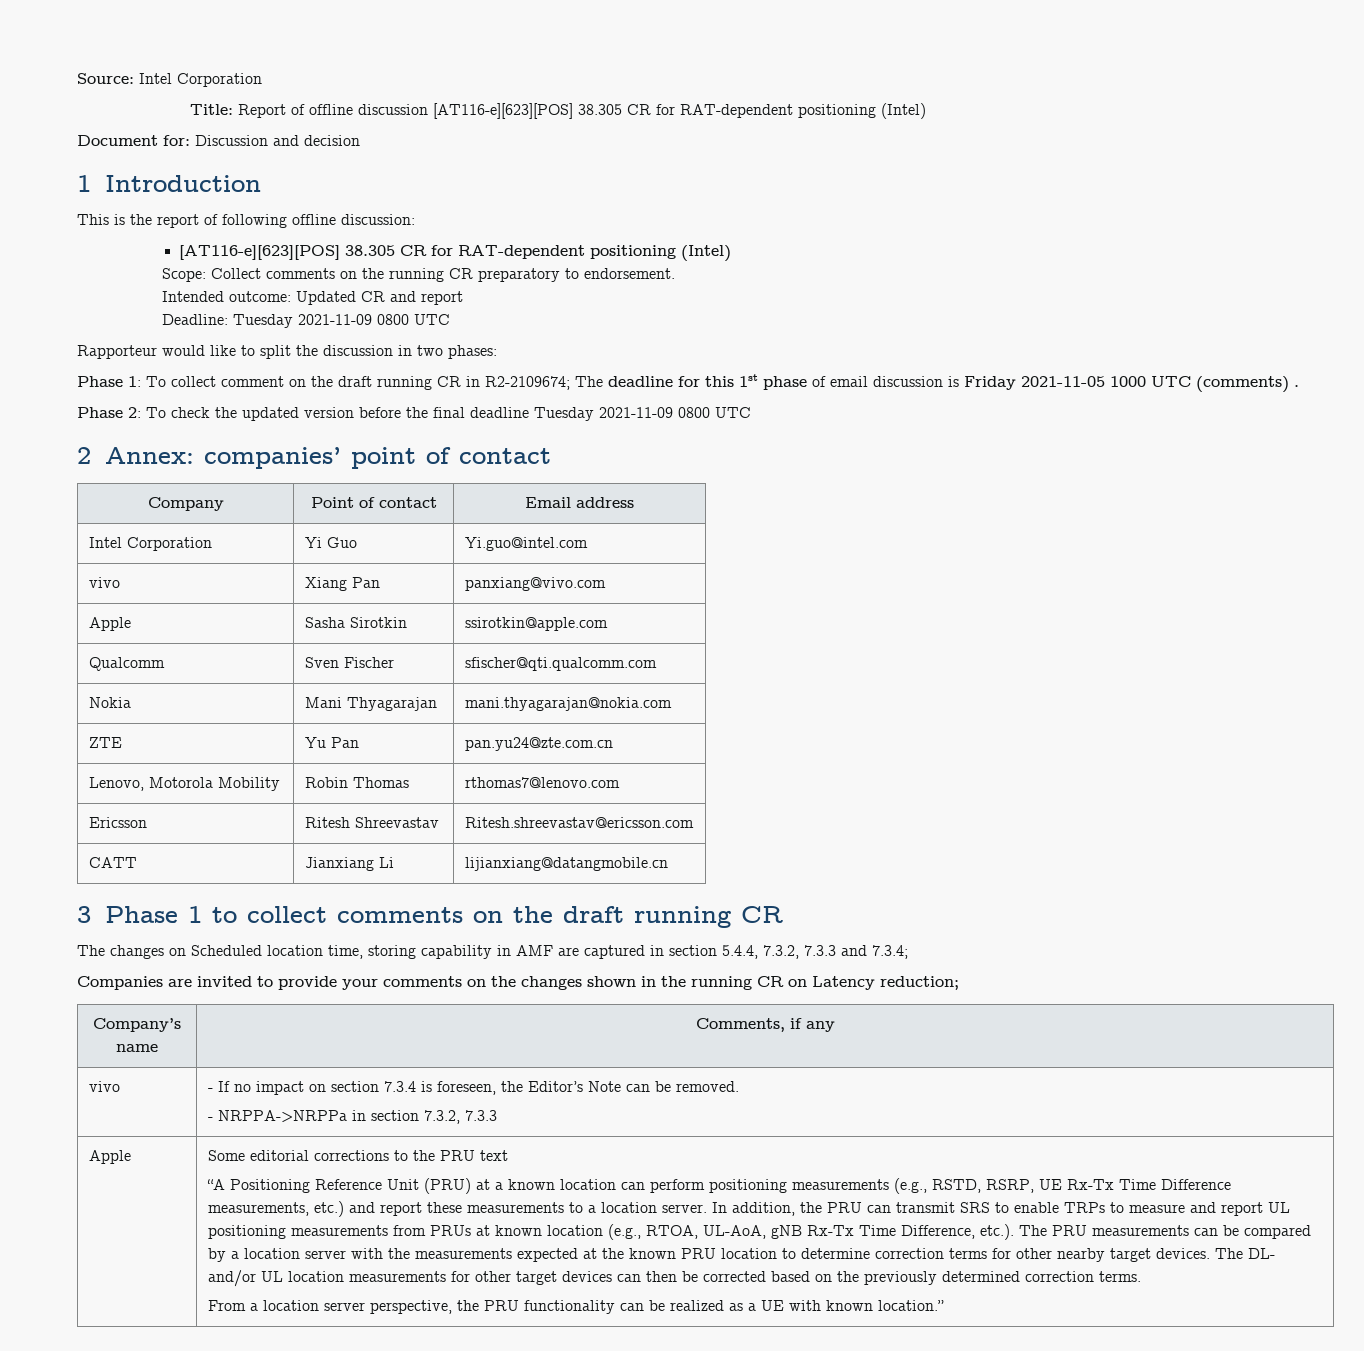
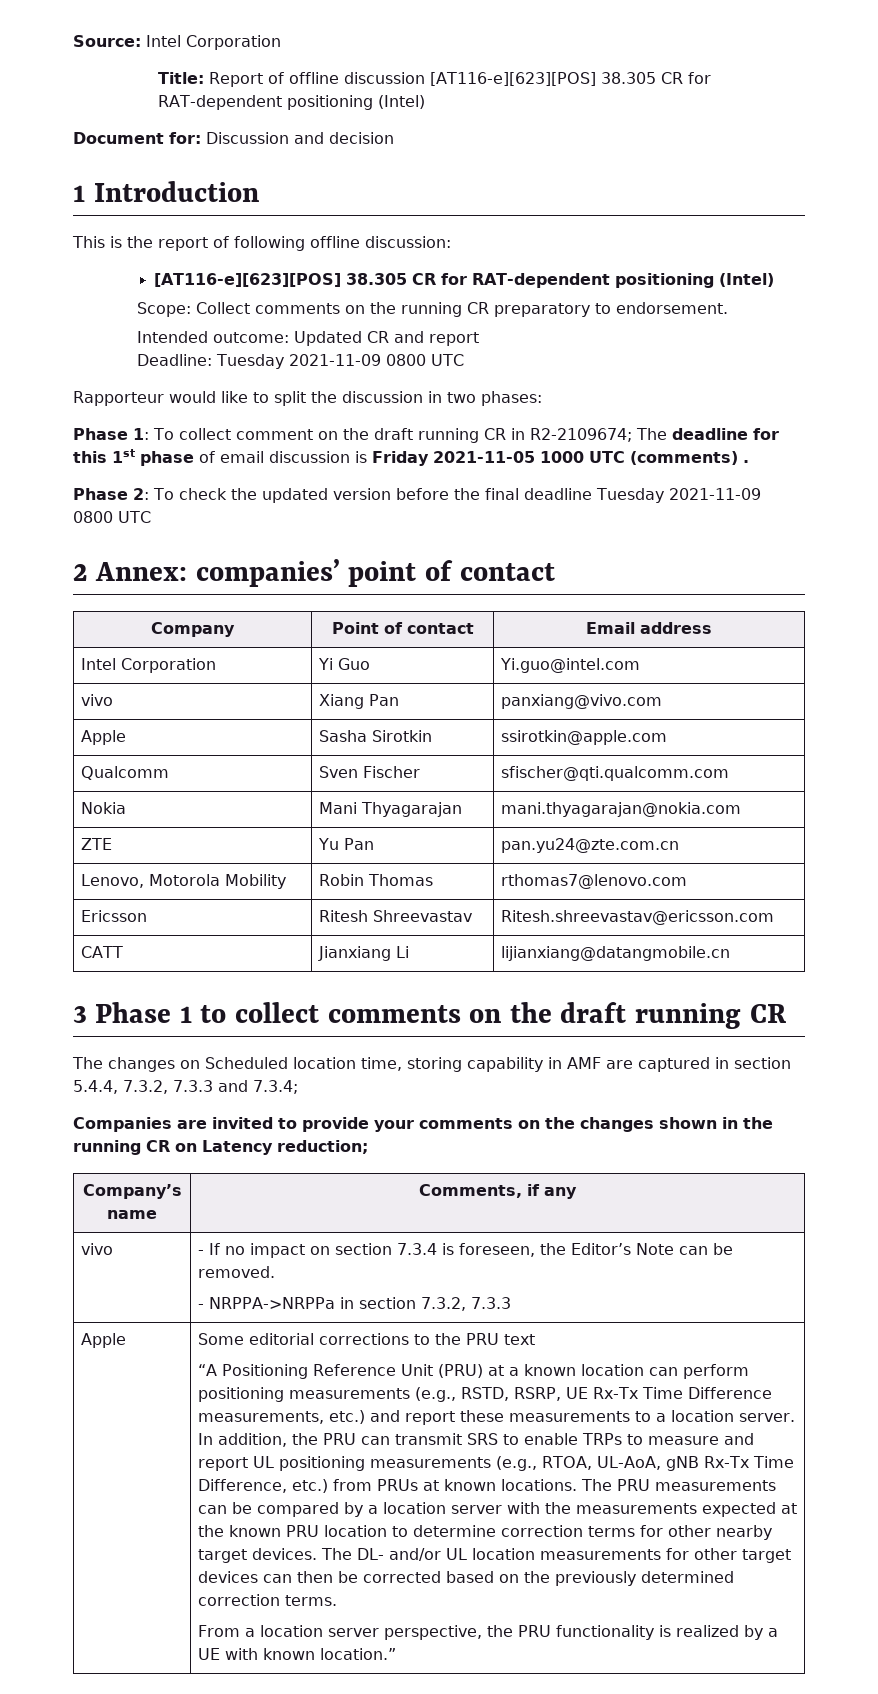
[392,1225,603,1236] from PRUs at known location -> (491, 1462) none
[979,1224,1014,1240] etc.). -> [291,1479,577,1493] etc.) from PRUs at known locations.
[619,1300,743,1311] can be realized as -> [658,1625,763,1640] is realized by

